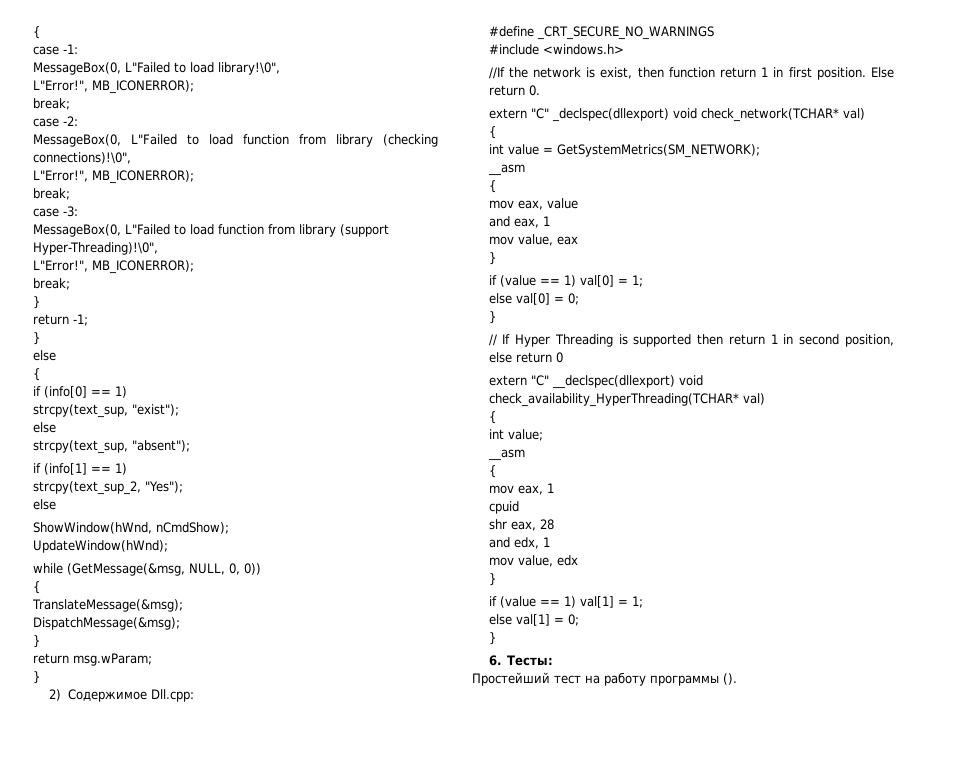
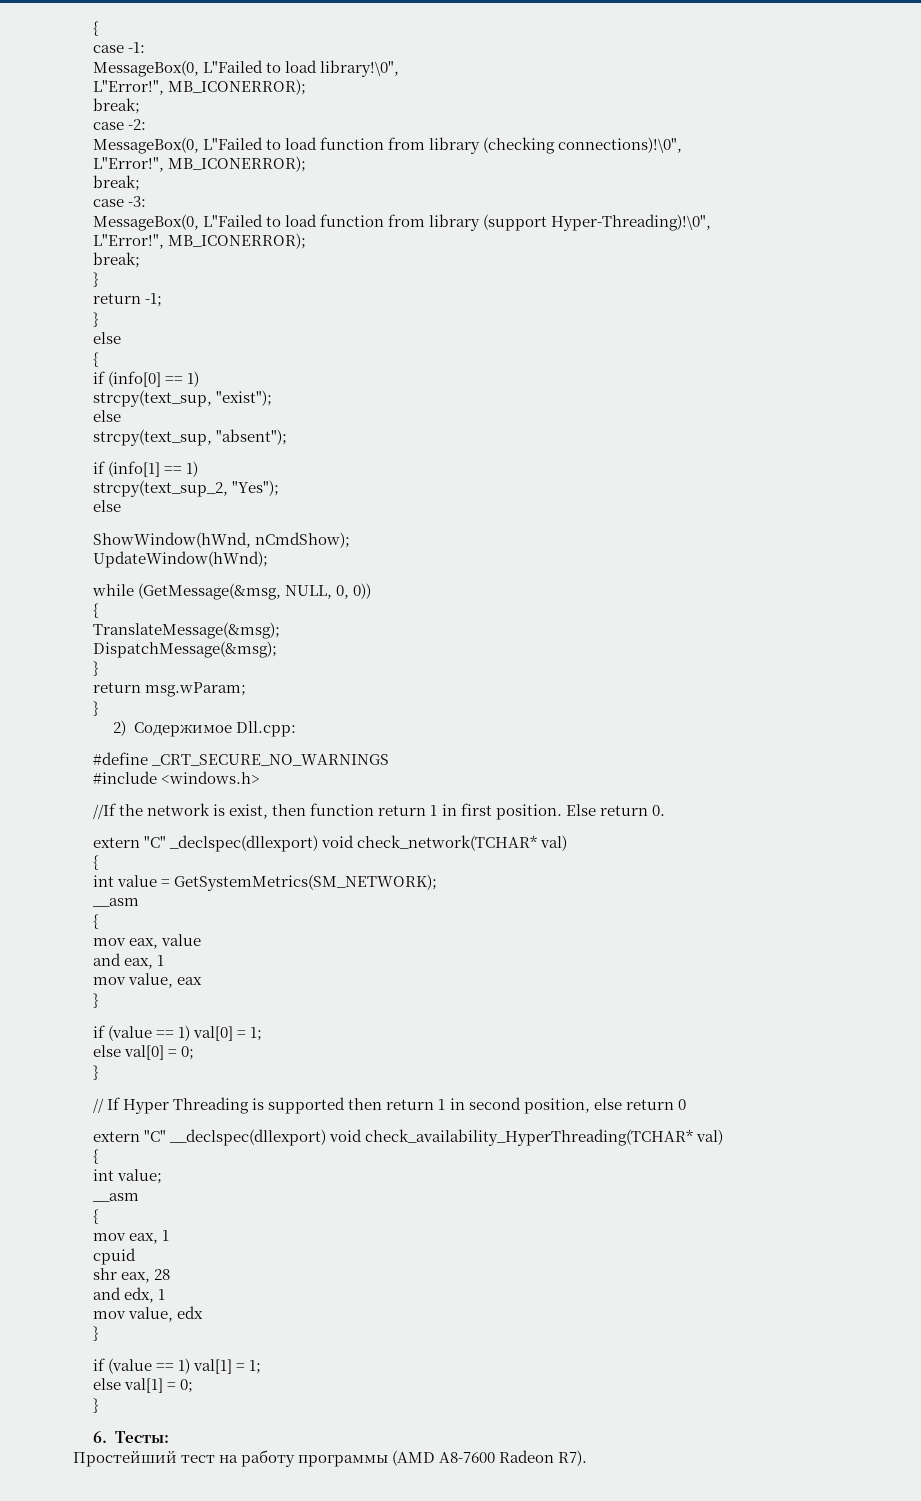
[723,673,737,685] (). -> [392,1450,588,1466] (AMD A8-7600 Radeon R7).

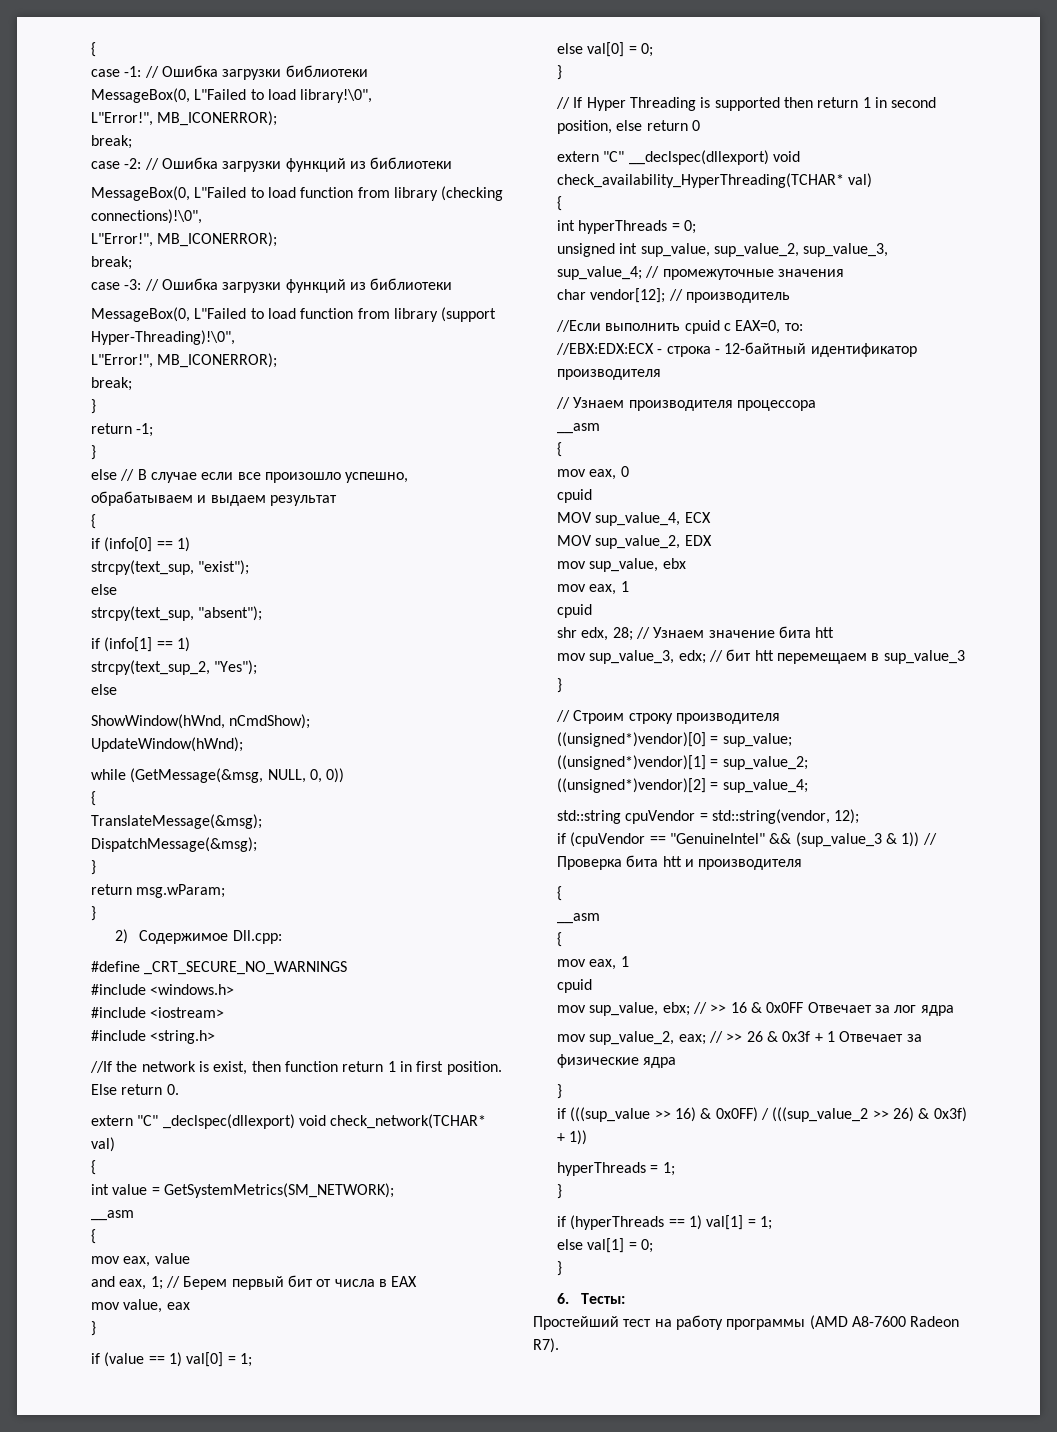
(146, 47) none -> [144,65,368,80] // Ошибка загрузки библиотеки
(147, 124) none -> [144,157,453,172] // Ошибка загрузки функций из библиотеки
(147, 201) none -> [144,278,453,293] // Ошибка загрузки функций из библиотеки
(122, 338) none -> [120,469,409,483] [91,491,338,506] // В случае если все произошло успешно, обрабатываем и выдаем результат
(261, 777) none -> [91,1007,225,1018] [91,1030,216,1044] // #include <iostream> // #include <string.h>
[157,955,165,966] 1 -> [150,1275,418,1290] 1; // Берем первый бит от числа в EAX
[117,1169,163,1184] value; -> [578,220,697,234] [557,243,889,257] [557,266,845,280] [557,288,791,303] [556,320,803,334] [556,342,917,357] [557,369,662,380] [556,397,817,411] [557,423,601,434] [557,442,563,457] [557,466,629,480] [557,489,593,503] [557,512,711,526] [557,535,712,549] [557,558,686,572] [557,581,629,595] [557,604,593,618] [557,626,835,641] [557,649,965,664] [557,678,563,693] [556,710,781,724] [557,732,792,747] [557,755,808,770] [557,778,808,793] [557,809,860,824] [557,832,937,847] [557,855,803,870] [557,886,563,901] hyperThreads = 0; // unsigned int sup_value, sup_value_2, sup_value_3, sup_value_4; // промежуточные значения // char vendor[12]; // производитель // //Если выполнить cpuid с EAX=0, то: // //EBX:EDX:ECX - строка - 12-байтный идентификатор производителя // // Узнаем производителя процессора // __asm // { // mov eax, 0 // cpuid // MOV sup_value_4, ECX // MOV sup_value_2, EDX // mov sup_value, ebx // mov eax, 1 // cpuid // shr edx, 28; // Узнаем значение бита htt // mov sup_value_3, edx; // бит htt перемещаем в sup_value_3 // } // // Строим строку производителя // ((unsigned*)vendor)[0] = sup_value; // ((unsigned*)vendor)[1] = sup_value_2; // ((unsigned*)vendor)[2] = sup_value_4; // std::string cpuVendor = std::string(vendor, 12); // if (cpuVendor == "GenuineIntel" && (sup_value_3 & 1)) // Проверка бита htt и производителя // {
[93,1268,171,1283] [93,1287,166,1303] [93,1306,204,1322] [93,1326,100,1341] [93,1358,153,1374] shr eax, 28 // and edx, 1 // mov value, edx // } // if (value -> [557,1002,954,1016] [557,1031,922,1045] [557,1054,677,1068] [557,1084,563,1099] [557,1107,967,1122] [557,1130,588,1145] [557,1162,675,1176] [557,1184,563,1199] [557,1215,665,1230] mov sup_value, ebx; // >> 16 & 0x0FF Отвечает за лог ядра // mov sup_value_2, eax; // >> 26 & 0x3f + 1 Отвечает за физические ядра // } // if (((sup_value >> 16) & 0x0FF) / (((sup_value_2 >> 26) & 0x3f) + 1)) // hyperThreads = 1; // } // if (hyperThreads

